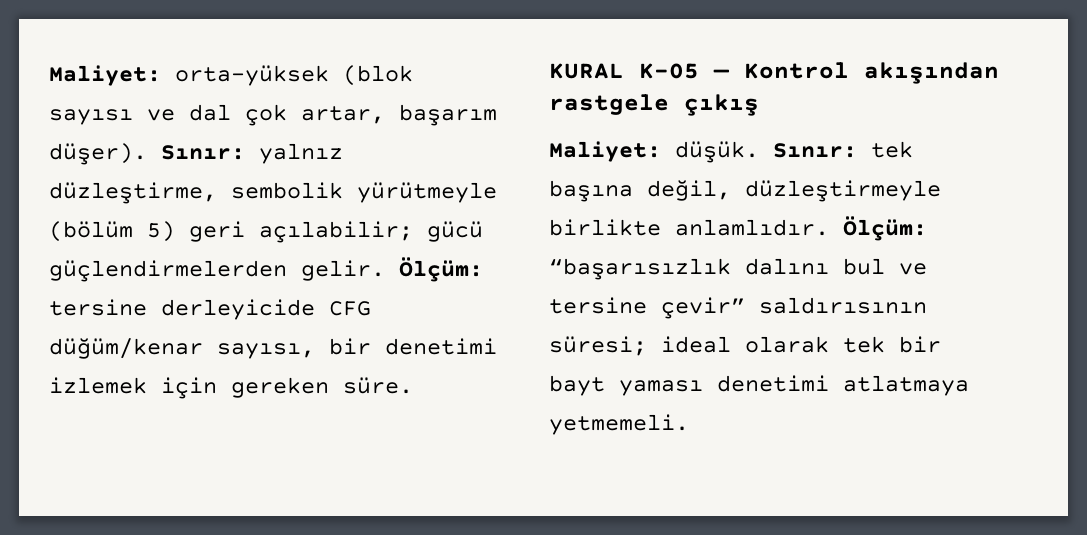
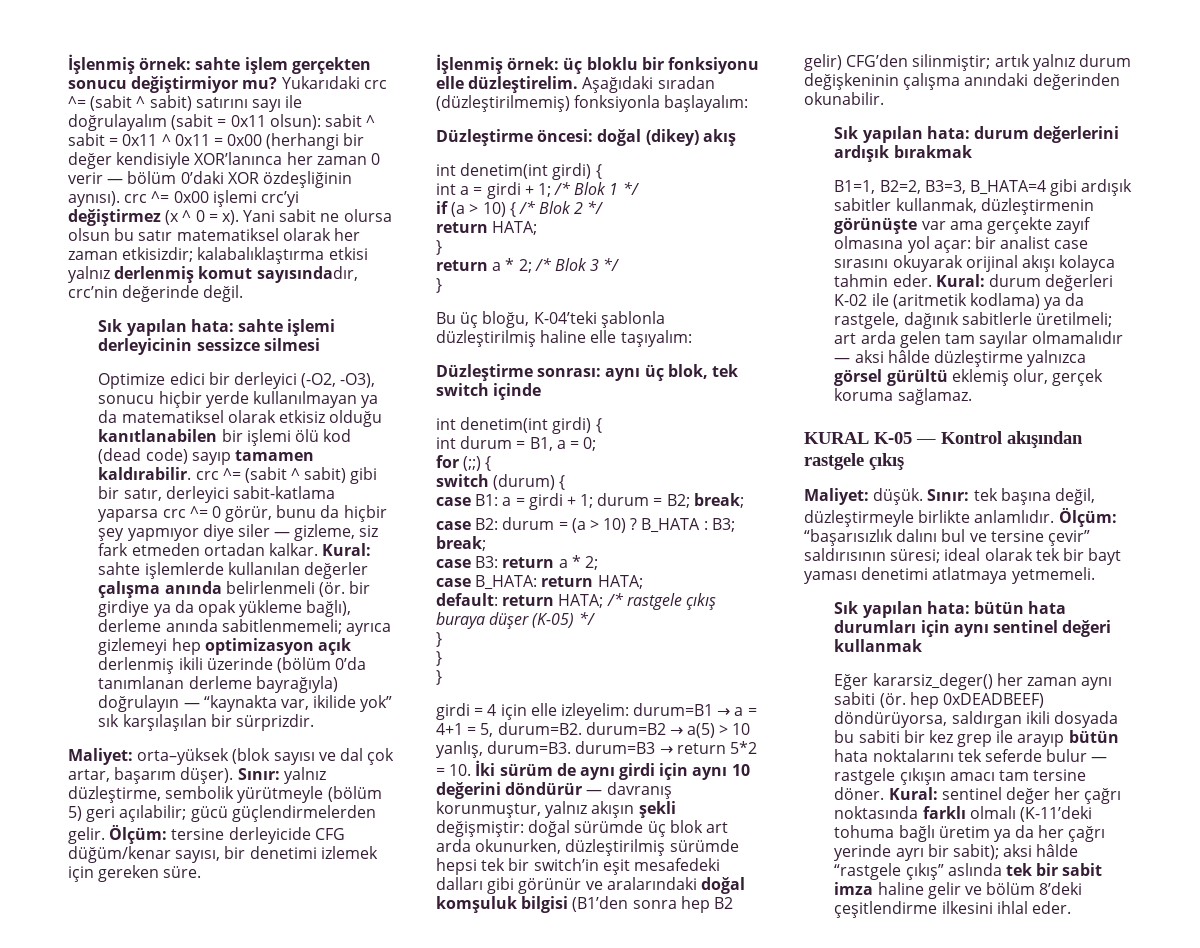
(49, 75) none -> [68,54,371,74] [68,76,387,93] [68,95,303,112] [68,114,376,131] [68,133,365,150] [68,152,380,169] [68,171,352,188] [68,190,299,207] [68,209,392,226] [68,228,360,241] [68,247,368,264] [68,266,358,283] [68,285,244,302] [98,319,336,336] [98,338,320,355] [98,372,376,389] [98,391,379,408] [98,410,383,427] [98,429,352,446] [98,448,314,465] [98,467,378,484] [98,486,335,503] [98,505,387,522] [98,524,379,541] [98,543,372,556] [98,562,368,579] [98,581,371,598] [98,600,352,617] [98,619,391,636] [98,638,351,655] [98,657,367,674] [98,676,338,693] [98,695,393,712] [98,714,314,731] İşlenmiş örnek: sahte işlem gerçekten sonucu değiştirmiyor mu? Yukarıdaki crc ^= (sabit ^ sabit) satırını sayı ile doğrulayalım (sabit = 0x11 olsun): sabit ^ sabit = 0x11 ^ 0x11 = 0x00 (herhangi bir değer kendisiyle XOR’lanınca her zaman 0 verir — bölüm 0’daki XOR özdeşliğinin aynısı). crc ^= 0x00 işlemi crc’yi değiştirmez (x ^ 0 = x). Yani sabit ne olursa olsun bu satır matematiksel olarak her zaman etkisizdir; kalabalıklaştırma etkisi yalnız derlenmiş komut sayısındadır, crc’nin değerinde değil. // Sık yapılan hata: sahte işlemi derleyicinin sessizce silmesi // Optimize edici bir derleyici (-O2, -O3), sonucu hiçbir yerde kullanılmayan ya da matematiksel olarak etkisiz olduğu kanıtlanabilen bir işlemi ölü kod (dead code) sayıp tamamen kaldırabilir. crc ^= (sabit ^ sabit) gibi bir satır, derleyici sabit-katlama yaparsa crc ^= 0 görür, bunu da hiçbir şey yapmıyor diye siler — gizleme, siz fark etmeden ortadan kalkar. Kural: sahte işlemlerde kullanılan değerler çalışma anında belirlenmeli (ör. bir girdiye ya da opak yükleme bağlı), derleme anında sabitlenmemeli; ayrıca gizlemeyi hep optimizasyon açık derlenmiş ikili üzerinde (bölüm 0’da tanımlanan derleme bayrağıyla) doğrulayın — “kaynakta var, ikilide yok” sık karşılaşılan bir sürprizdir. //
(413, 385) none -> [436,54,759,74] [436,76,715,93] [436,95,749,112] [436,129,736,146] [436,163,602,180] [436,182,639,199] [436,201,604,217] [436,221,538,235] [436,240,442,255] [436,258,620,273] [436,278,442,293] [436,311,665,328] [436,330,692,347] [436,364,738,381] [436,383,542,400] [436,417,602,434] [436,436,597,451] [436,455,492,471] [436,474,566,490] [436,493,744,510] [436,517,735,533] [436,536,486,551] [436,555,598,570] [436,575,643,590] [436,593,716,610] [436,612,595,629] [436,632,442,647] [436,651,442,666] [436,670,442,685] [436,703,757,720] [436,722,751,738] [436,741,757,758] [436,760,750,780] [436,782,672,799] [436,801,676,818] [436,820,728,837] [436,839,739,856] [436,858,720,875] [436,877,745,894] [436,896,733,913] [804,54,1131,71] [804,73,1120,90] [804,92,884,105] [834,126,1120,143] [834,145,972,162] [834,179,1133,196] [834,198,1094,215] [834,217,1092,234] [834,236,1089,253] [834,255,1116,272] [834,274,1114,291] [834,293,1085,310] [834,312,1112,329] [834,331,1124,348] [834,350,1087,367] [834,369,1104,386] [834,388,972,405] // İşlenmiş örnek: üç bloklu bir fonksiyonu elle düzleştirelim. Aşağıdaki sıradan (düzleştirilmemiş) fonksiyonla başlayalım: // Düzleştirme öncesi: doğal (dikey) akış // int denetim(int girdi) { // int a = girdi + 1; /* Blok 1 */ // if (a > 10) { /* Blok 2 */ // return HATA; // } // return a * 2; /* Blok 3 */ // } // Bu üç bloğu, K-04’teki şablonla düzleştirilmiş haline elle taşıyalım: // Düzleştirme sonrası: aynı üç blok, tek switch içinde // int denetim(int girdi) { // int durum = B1, a = 0; // for (;;) { // switch (durum) { // case B1: a = girdi + 1; durum = B2; break; // case B2: durum = (a > 10) ? B_HATA : B3; break; // case B3: return a * 2; // case B_HATA: return HATA; // default: return HATA; /* rastgele çıkış buraya düşer (K-05) */ // } // } // } // girdi = 4 için elle izleyelim: durum=B1 → a = 4+1 = 5, durum=B2. durum=B2 → a(5) > 10 yanlış, durum=B3. durum=B3 → return 5*2 = 10. İki sürüm de aynı girdi için aynı 10 değerini döndürür — davranış korunmuştur, yalnız akışın şekli değişmiştir: doğal sürümde üç blok art arda okunurken, düzleştirilmiş sürümde hepsi tek bir switch’in eşit mesafedeki dalları gibi görünür ve aralarındaki doğal komşuluk bilgisi (B1’den sonra hep B2 gelir) CFG’den silinmiştir; artık yalnız durum değişkeninin çalışma anındaki değerinden okunabilir. // Sık yapılan hata: durum değerlerini ardışık bırakmak // B1=1, B2=2, B3=3, B_HATA=4 gibi ardışık sabitler kullanmak, düzleştirmenin görünüşte var ama gerçekte zayıf olmasına yol açar: bir analist case sırasını okuyarak orijinal akışı kolayca tahmin eder. Kural: durum değerleri K-02 ile (aritmetik kodlama) ya da rastgele, dağınık sabitlerle üretilmeli; art arda gelen tam sayılar olmamalıdır — aksi hâlde düzleştirme yalnızca görsel gürültü eklemiş olur, gerçek koruma sağlamaz.
(689, 424) none -> [834,601,1067,618] [834,620,1112,637] [834,639,923,652] [834,673,1113,690] [834,692,1044,709] [834,711,1118,728] [834,730,1119,747] [834,749,1108,762] [834,768,1087,785] [834,787,1122,804] [834,806,1092,822] [834,825,1106,842] [834,844,1079,861] [834,863,1103,880] [834,882,1083,899] [834,901,1071,918] // Sık yapılan hata: bütün hata durumları için aynı sentinel değeri kullanmak // Eğer kararsiz_deger() her zaman aynı sabiti (ör. hep 0xDEADBEEF) döndürüyorsa, saldırgan ikili dosyada bu sabiti bir kez grep ile arayıp bütün hata noktalarını tek seferde bulur — rastgele çıkışın amacı tam tersine döner. Kural: sentinel değer her çağrı noktasında farklı olmalı (K-11’deki tohuma bağlı üretim ya da her çağrı yerinde ayrı bir sabit); aksi hâlde “rastgele çıkış” aslında tek bir sabit imza haline gelir ve bölüm 8’deki çeşitlendirme ilkesini ihlal eder.

